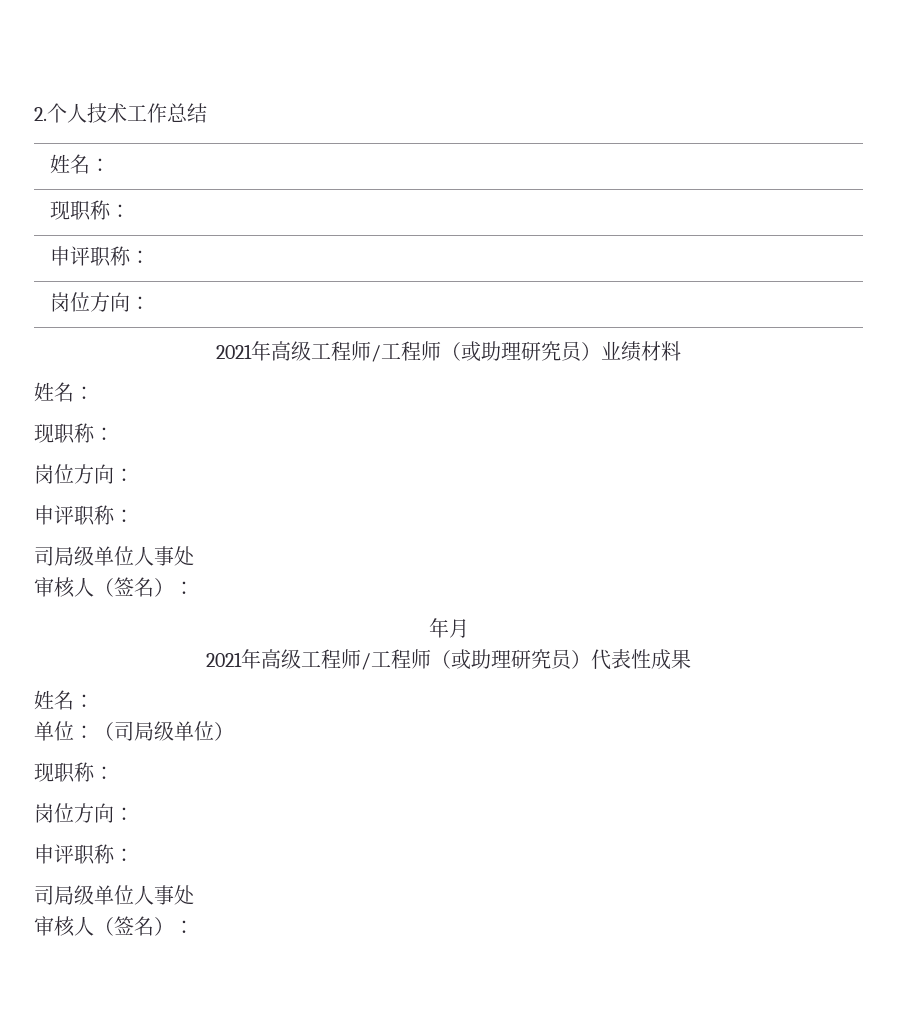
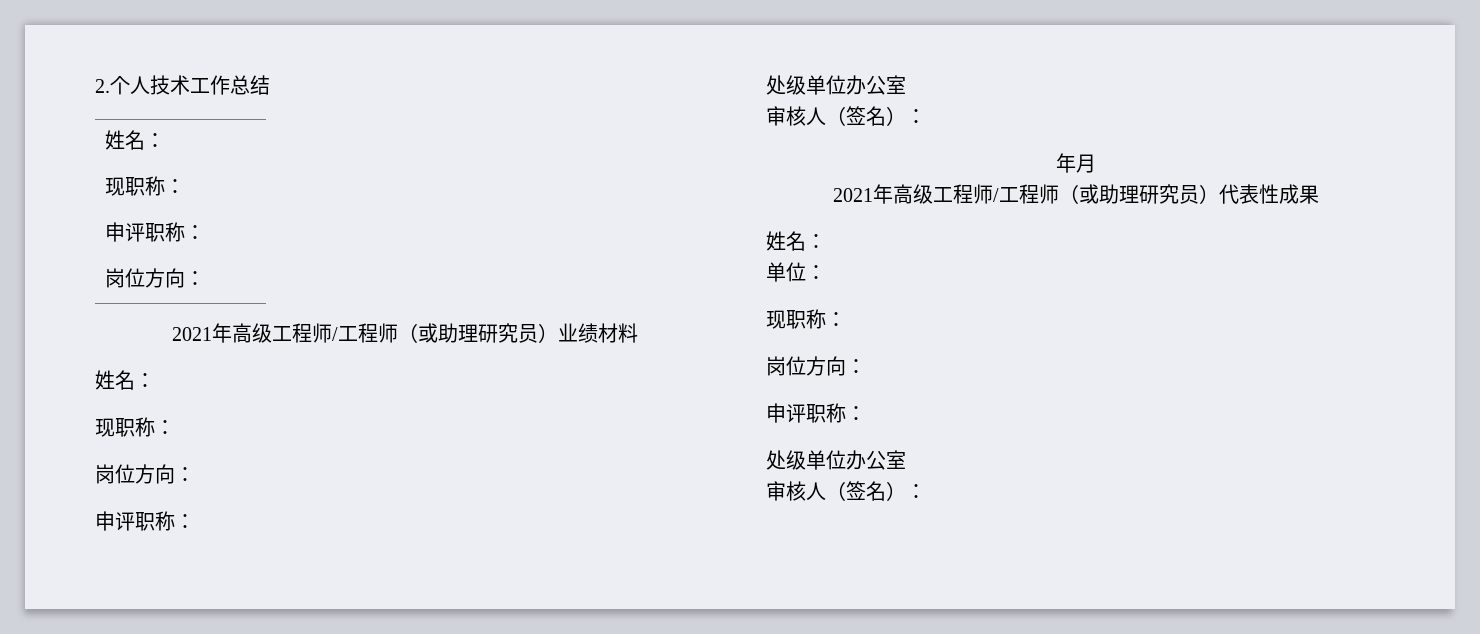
[34,546,194,566] 司局级单位人事处 -> [766,75,906,95] 处级单位办公室
[94,721,234,741] [34,762,114,783] [34,803,134,823] [34,844,134,865] [34,885,194,905] （司局级单位） // 现职称： // 岗位方向： // 申评职称： // 司局级单位人事处 -> [766,309,846,329] [766,356,866,376] [766,403,866,423] [766,450,906,470] // 现职称： // 岗位方向： // 申评职称： // 处级单位办公室

